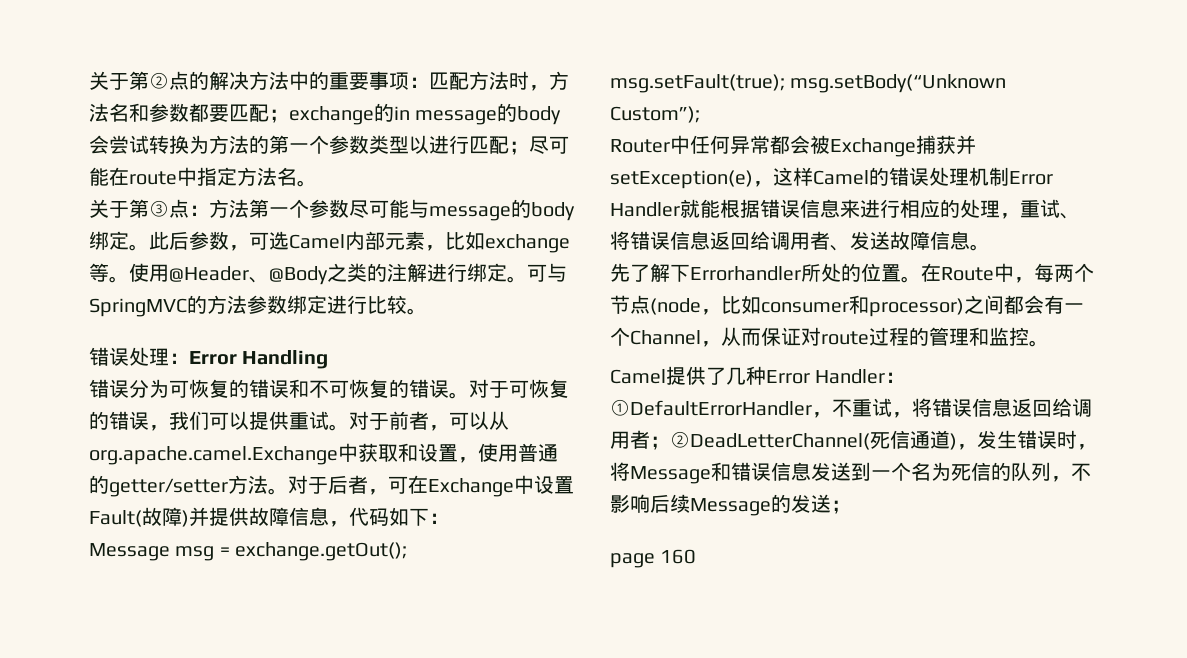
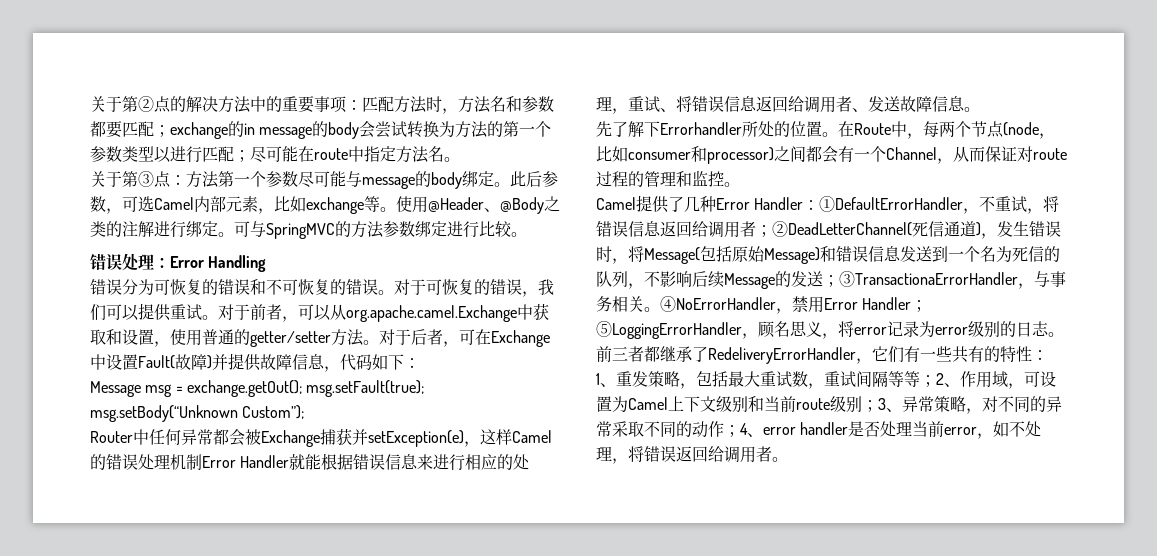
[630,466,711,484] Message -> [644,246,820,264] Message(包括原始Message)
[610,549,697,568] // page 160 -> [839,271,1066,289] [596,296,928,314] [596,321,1064,339] [596,346,1048,364] [596,371,1056,389] [596,396,1062,414] [596,421,1042,439] [596,446,788,464] ③TransactionaErrorHandler，与事务相关。④NoErrorHandler，禁用Error Handler；⑤LoggingErrorHandler，顾名思义，将error记录为error级别的日志。前三者都继承了RedeliveryErrorHandler，它们有一些共有的特性：1、重发策略，包括最大重试数，重试间隔等等；2、作用域，可设置为Camel上下文级别和当前route级别；3、异常策略，对不同的异常采取不同的动作；4、error handler是否处理当前error，如不处理，将错误返回给调用者。

